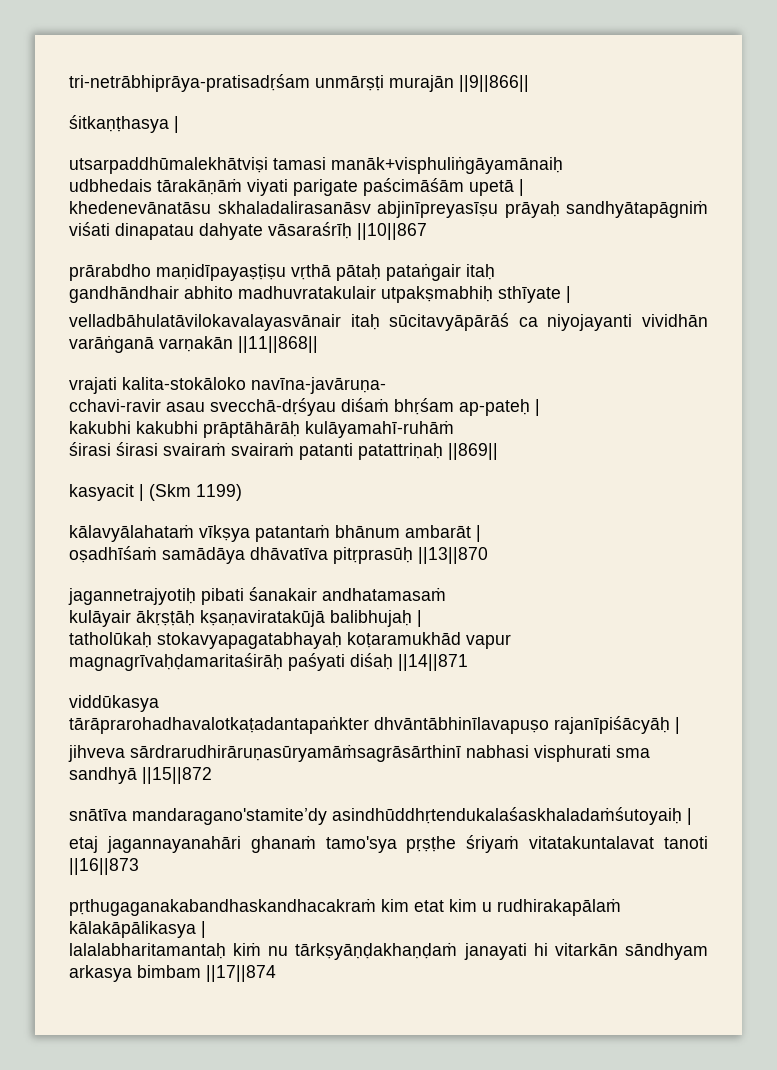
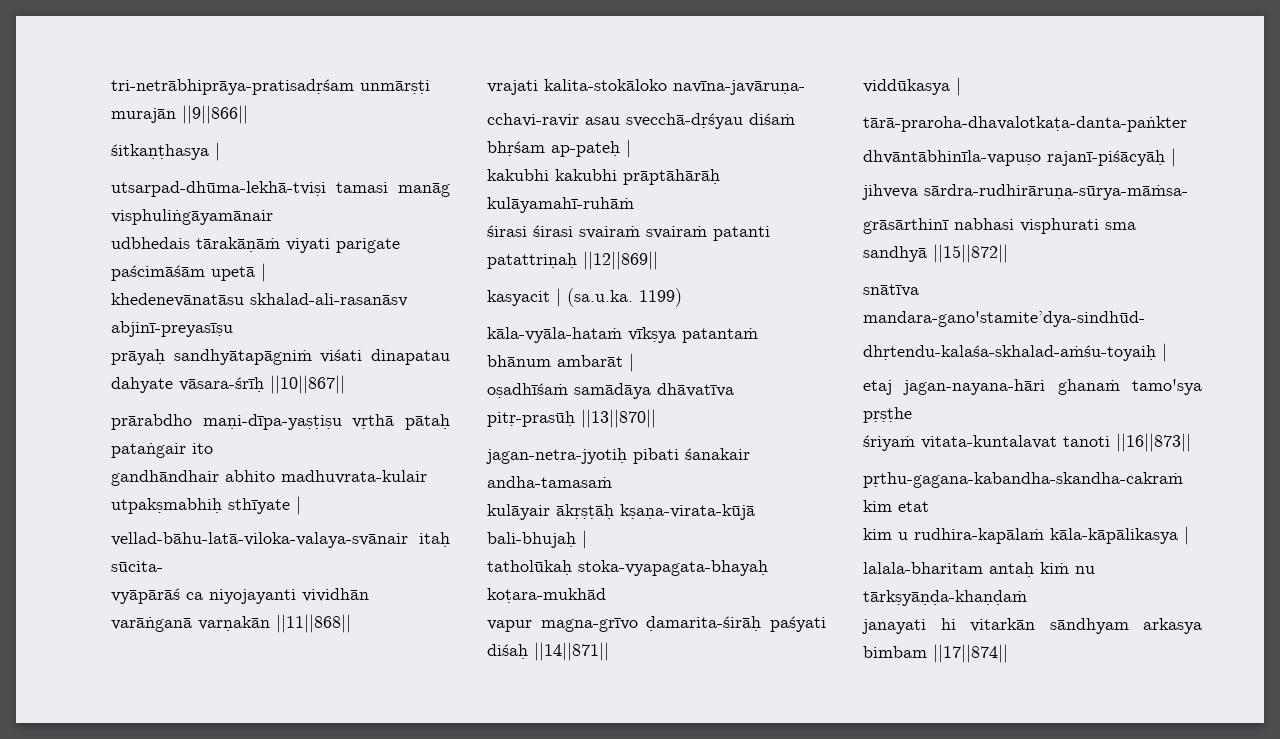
[69,156,563,174] utsarpaddhūmalekhātviṣi tamasi manāk+visphuliṅgāyamānaiḥ -> [111,181,450,197] [111,209,273,225] utsarpad-dhūma-lekhā-tviṣi tamasi manāg visphuliṅgāyamānair
[217,201,498,218] skhaladalirasanāsv abjinīpreyasīṣu -> [250,293,408,307] [111,321,233,337] skhalad-ali-rasanāsv abjinī-preyasīṣu //
[268,222,427,240] vāsaraśrīḥ ||10||867 -> [179,375,345,394] vāsara-śrīḥ ||10||867||
[156,264,286,281] maṇidīpayaṣṭiṣu -> [202,414,342,430] maṇi-dīpa-yaṣṭiṣu
[466,264,495,280] itaḥ -> [192,443,213,454] ito
[238,286,376,299] madhuvratakulair -> [281,470,427,484] madhuvrata-kulair
[69,313,510,331] velladbāhulatāvilokavalayasvānair itaḥ sūcitavyāpārāś -> [111,532,450,548] [111,561,163,572] [111,588,180,604] vellad-bāhu-latā-viloka-valaya-svānair itaḥ sūcita- // vyāpārāś
[448,443,498,460] ||869|| -> [583,251,658,270] ||12||869||
[149,484,191,501] (Skm -> [567,288,633,307] (sa.u.ka.
[69,524,194,542] kālavyālahataṁ -> [487,327,622,343] kāla-vyāla-hataṁ
[333,547,488,564] [68,588,196,605] pitṛprasūḥ ||13||870 // jagannetrajyotiḥ -> [487,409,656,428] [486,448,627,464] pitṛ-prasūḥ ||13||870|| // jagan-netra-jyotiḥ
[322,587,446,601] andhatamasaṁ -> [487,476,612,488] andha-tamasaṁ
[200,610,412,627] kṣaṇaviratakūjā balibhujaḥ -> [620,504,755,520] [487,532,576,548] kṣaṇa-virata-kūjā bali-bhujaḥ
[157,632,511,649] [69,653,283,671] stokavyapagatabhayaḥ koṭaramukhād vapur magnagrīvaḥḍamaritaśirāḥ -> [578,560,768,576] [487,588,606,603] [487,616,762,632] stoka-vyapagata-bhayaḥ koṭara-mukhād // vapur magna-grīvo ḍamarita-śirāḥ
[398,654,468,671] ||14||871 -> [534,642,609,661] ||14||871||
[69,716,670,734] // tārāprarohadhavalotkaṭadantapaṅkter dhvāntābhinīlavapuṣo rajanīpiśācyāḥ -> [956,77,961,96] [863,116,1187,132] [863,150,1165,166] | // tārā-praroha-dhavalotkaṭa-danta-paṅkter // dhvāntābhinīla-vapuṣo rajanī-piśācyāḥ
[130,744,461,762] sārdrarudhirāruṇasūryamāṁsagrāsārthinī -> [924,184,1188,200] [863,218,949,234] sārdra-rudhirāruṇa-sūrya-māṁsa- // grāsārthinī
[142,767,212,784] ||15||872 -> [933,244,1008,263] ||15||872||
[132,807,682,825] mandaragano'stamite’dy asindhūddhṛtendukalaśaskhaladaṁśutoyaiḥ -> [863,311,1145,327] [863,345,1156,361] mandara-gano'stamite’dya-sindhūd- // dhṛtendu-kalaśa-skhalad-aṁśu-toyaiḥ
[106,836,241,853] jagannayanahāri -> [903,379,1046,395] jagan-nayana-hāri
[466,835,708,853] [69,858,139,875] [69,898,376,916] śriyaṁ vitatakuntalavat tanoti ||16||873 // pṛthugaganakabandhaskandhacakraṁ -> [863,433,1191,452] [863,472,1183,488] // śriyaṁ vitata-kuntalavat tanoti ||16||873|| // pṛthu-gagana-kabandha-skandha-cakraṁ
(444, 906) none -> (929, 506) //
[497,898,621,916] [69,921,206,938] [69,943,226,959] rudhirakapālaṁ kālakāpālikasya | // lalalabharitamantaḥ -> [914,526,1189,545] [863,562,1034,577] rudhira-kapālaṁ kāla-kāpālikasya | // lalala-bharitam antaḥ
[295,942,458,960] tārkṣyāṇḍakhaṇḍaṁ -> [863,590,1027,606] tārkṣyāṇḍa-khaṇḍaṁ //
[206,965,276,982] ||17||874 -> [933,644,1008,663] ||17||874||

